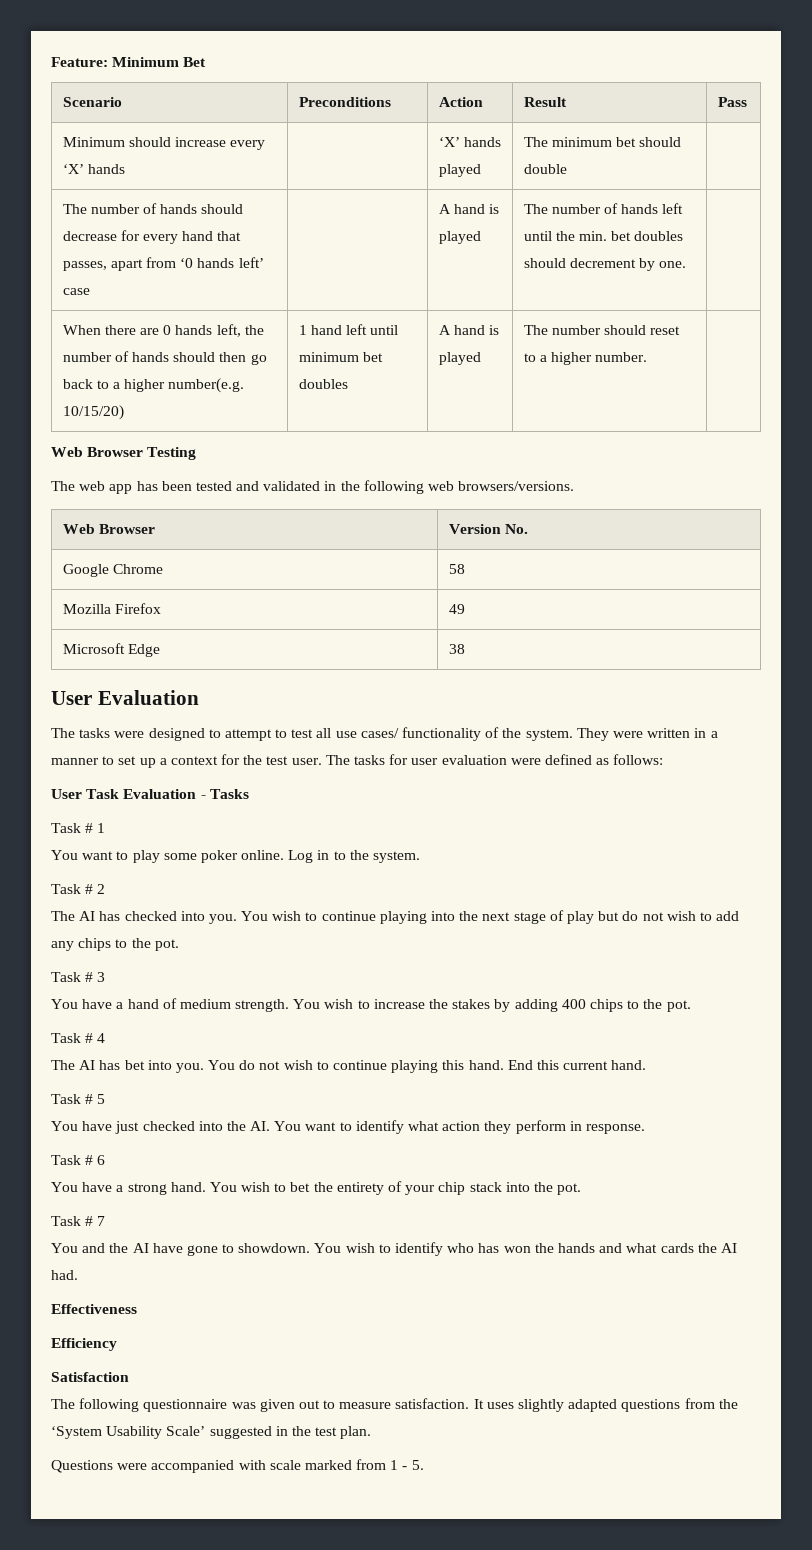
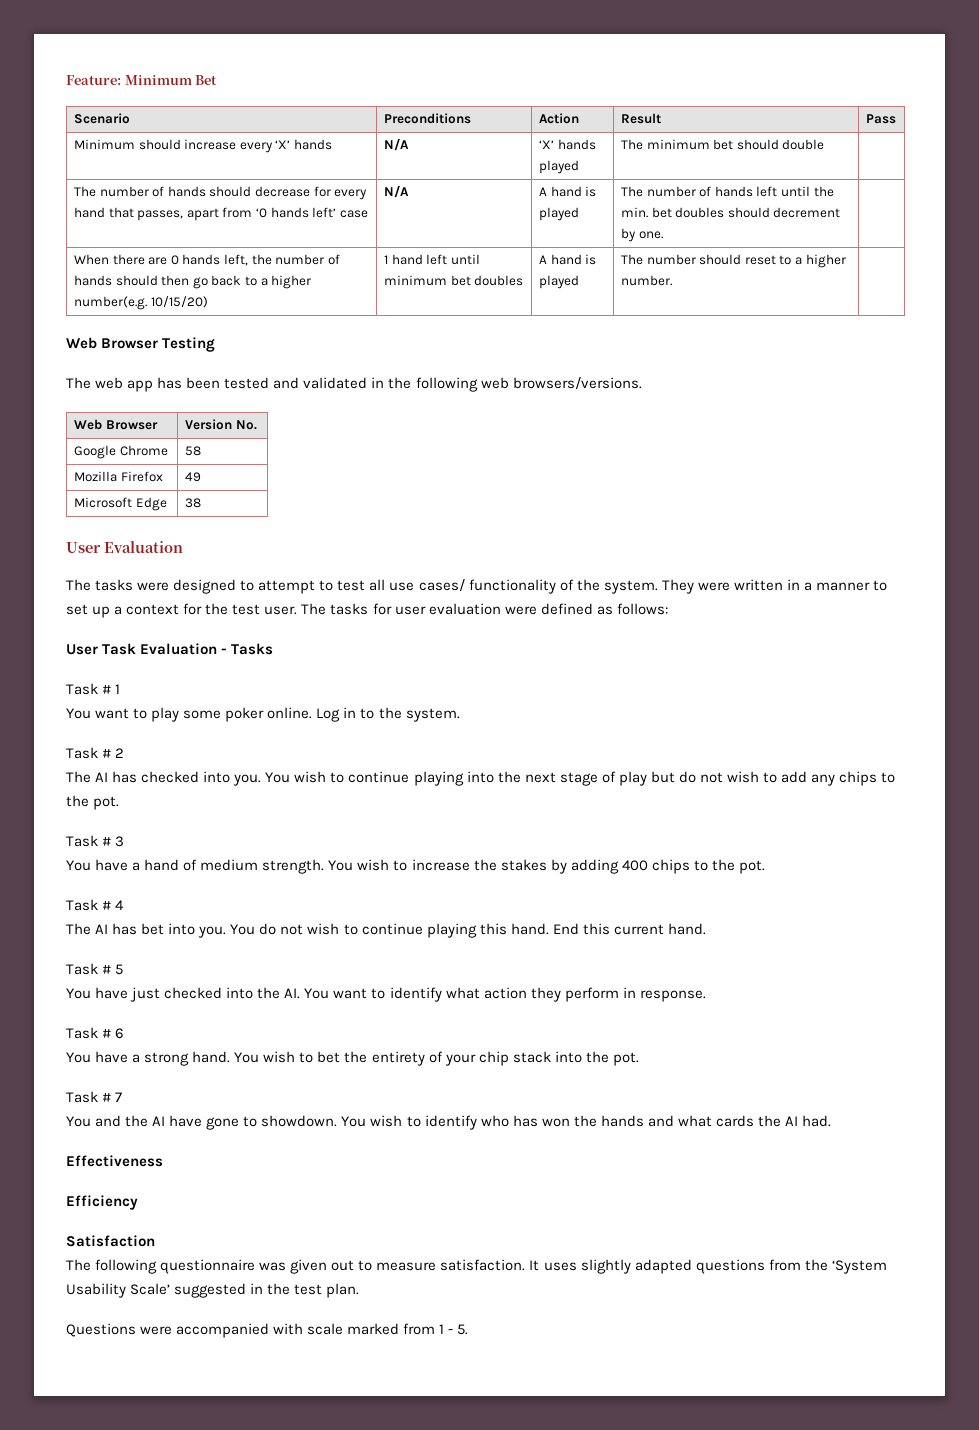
(125, 169) none -> [383,138,409,151] N/A
(90, 291) none -> [383,185,409,198] N/A

